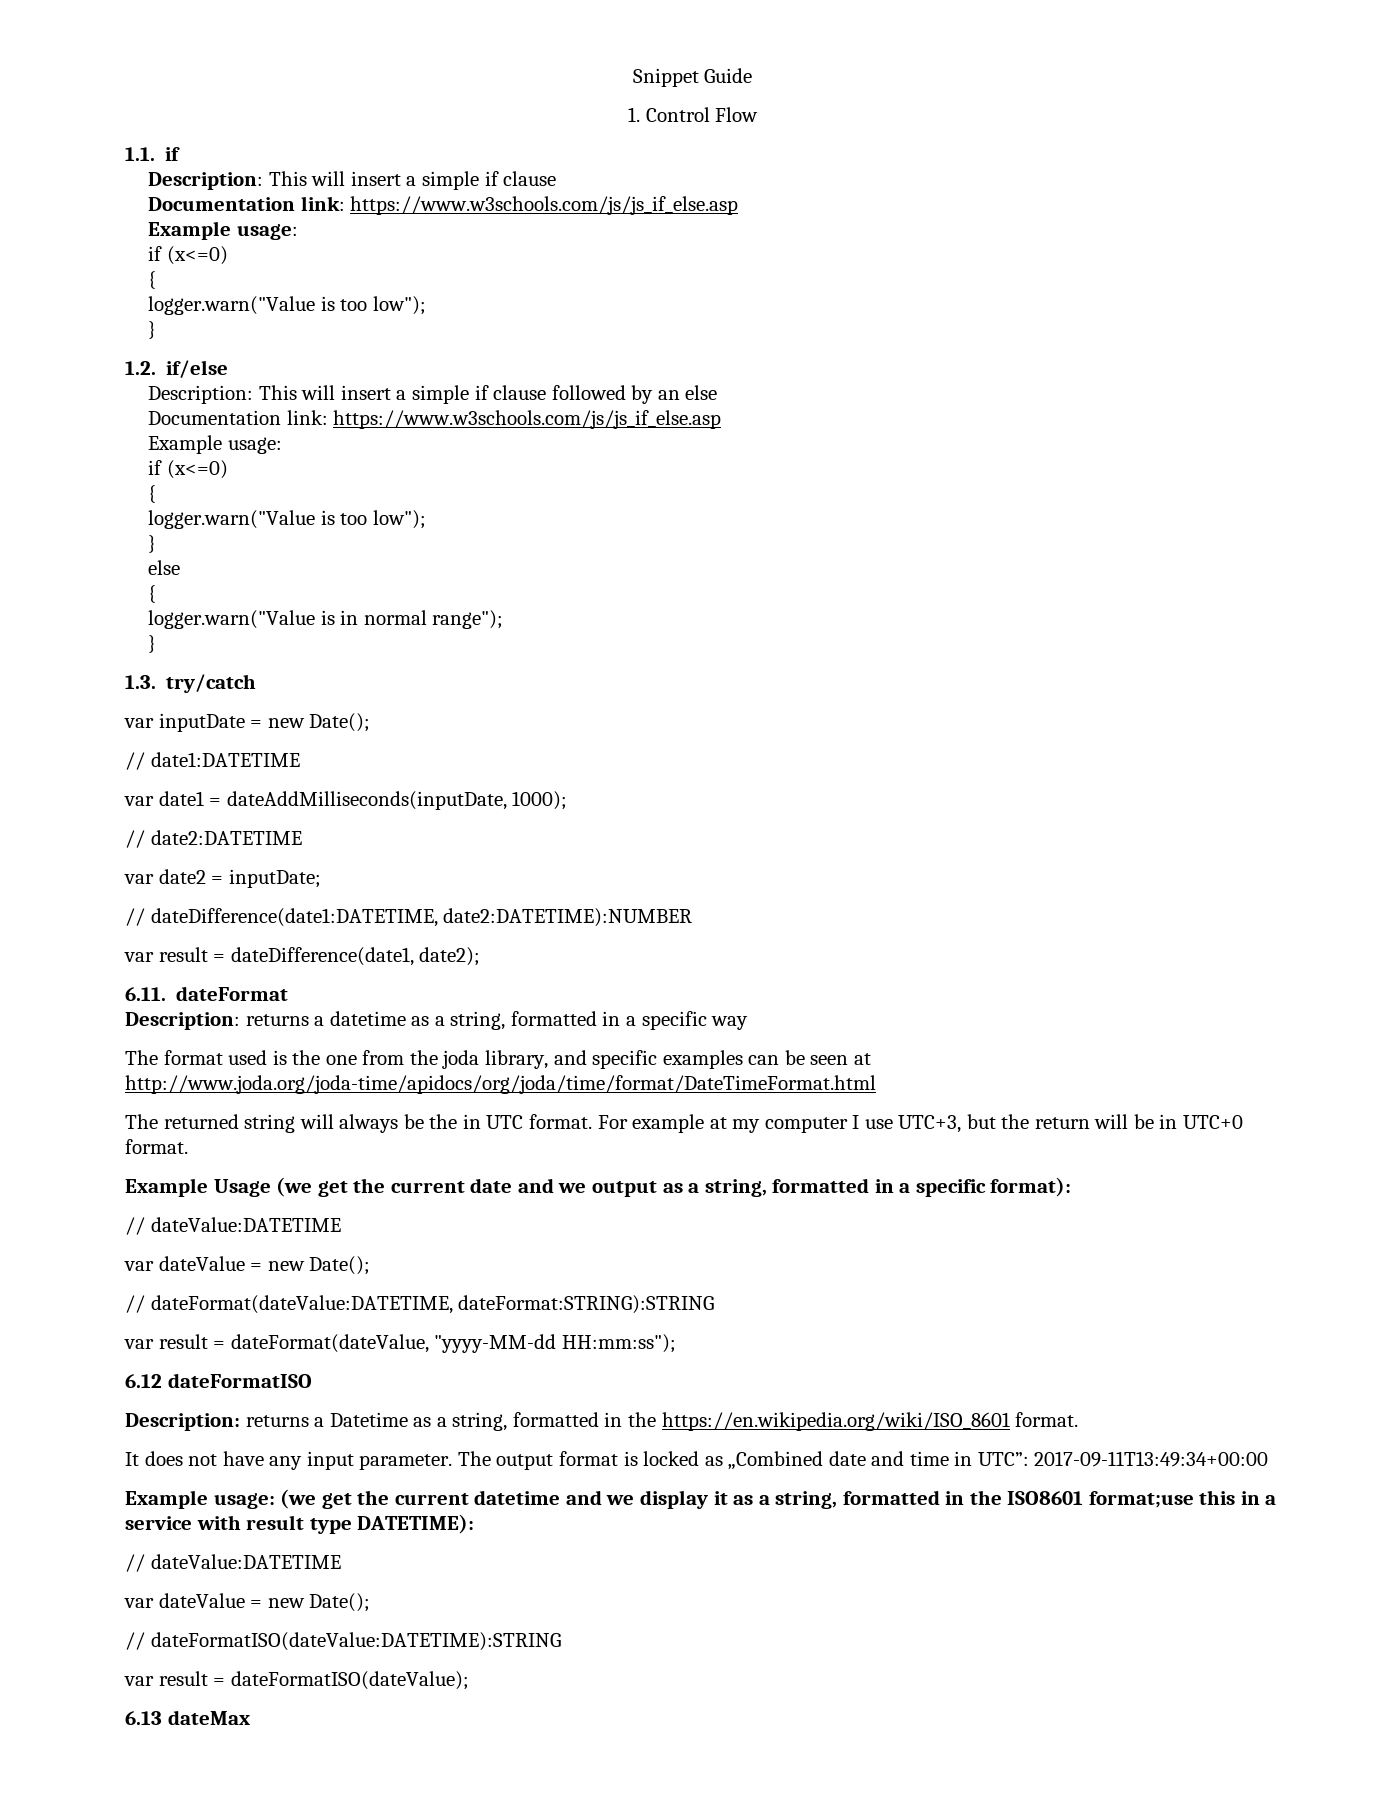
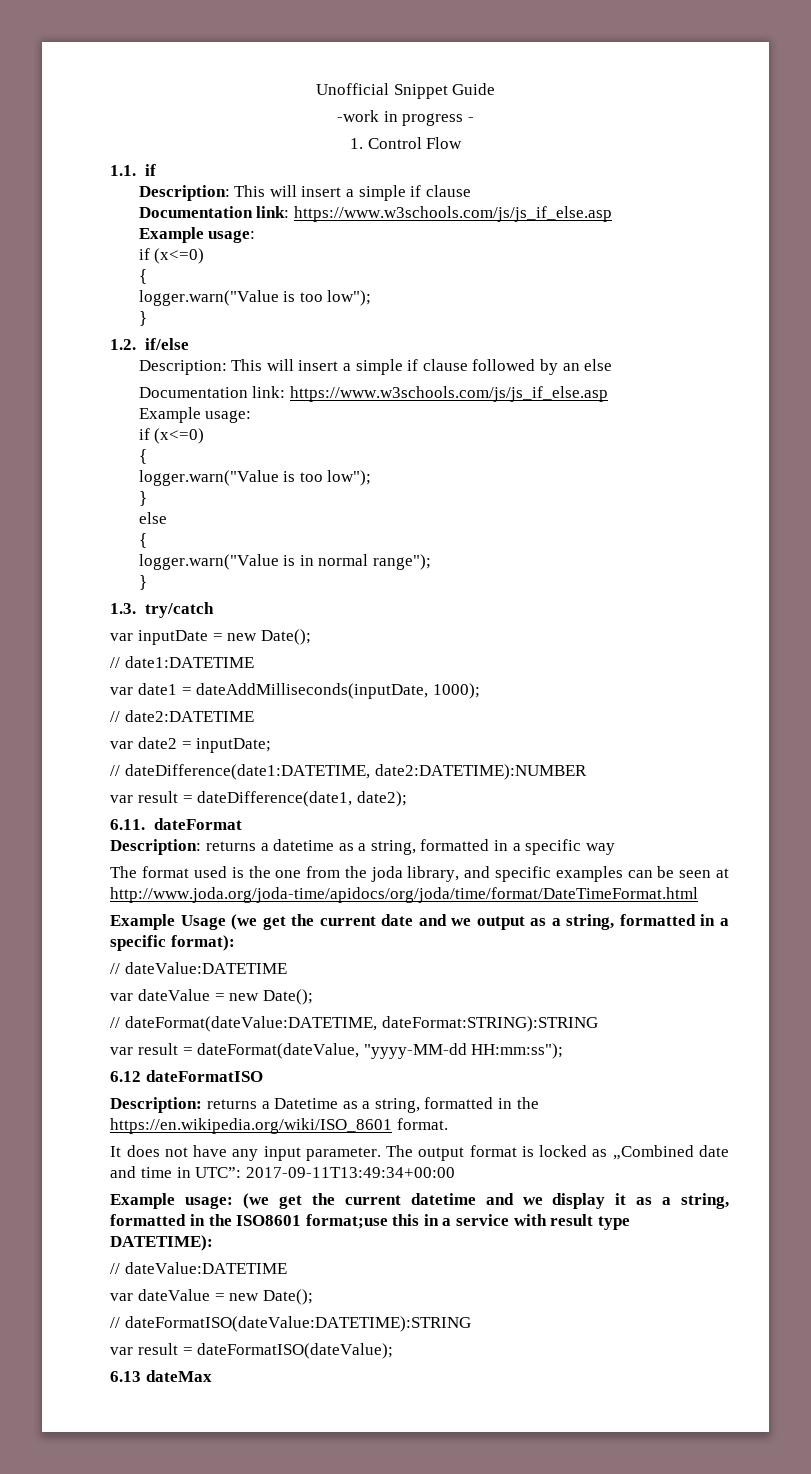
(632, 77) none -> [315,83,389,95] Unofficial
(753, 75) none -> [337,110,474,126] // -work in progress -
[125,1114,1244,1133] [125,1139,189,1154] // The returned string will always be the in UTC format. For example at my computer I use UTC+3, but the return will be in UTC+0 format. -> (699, 895) none

